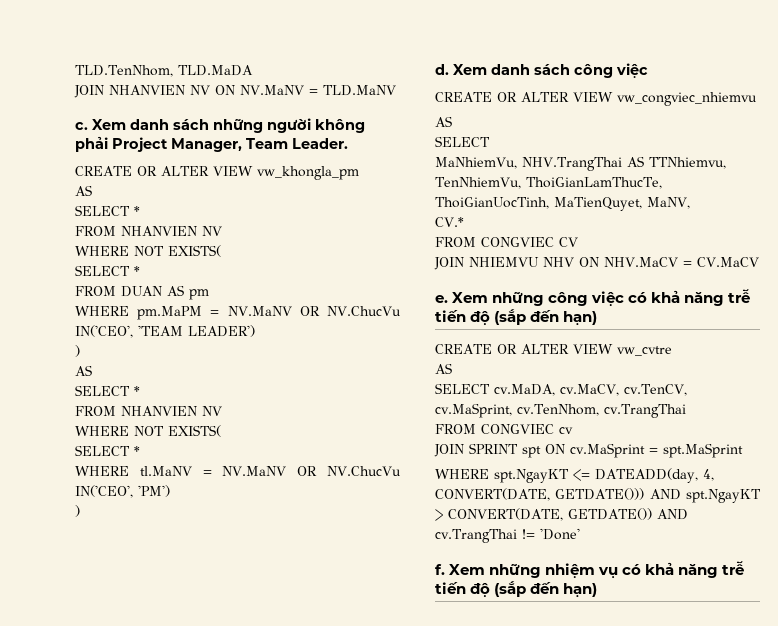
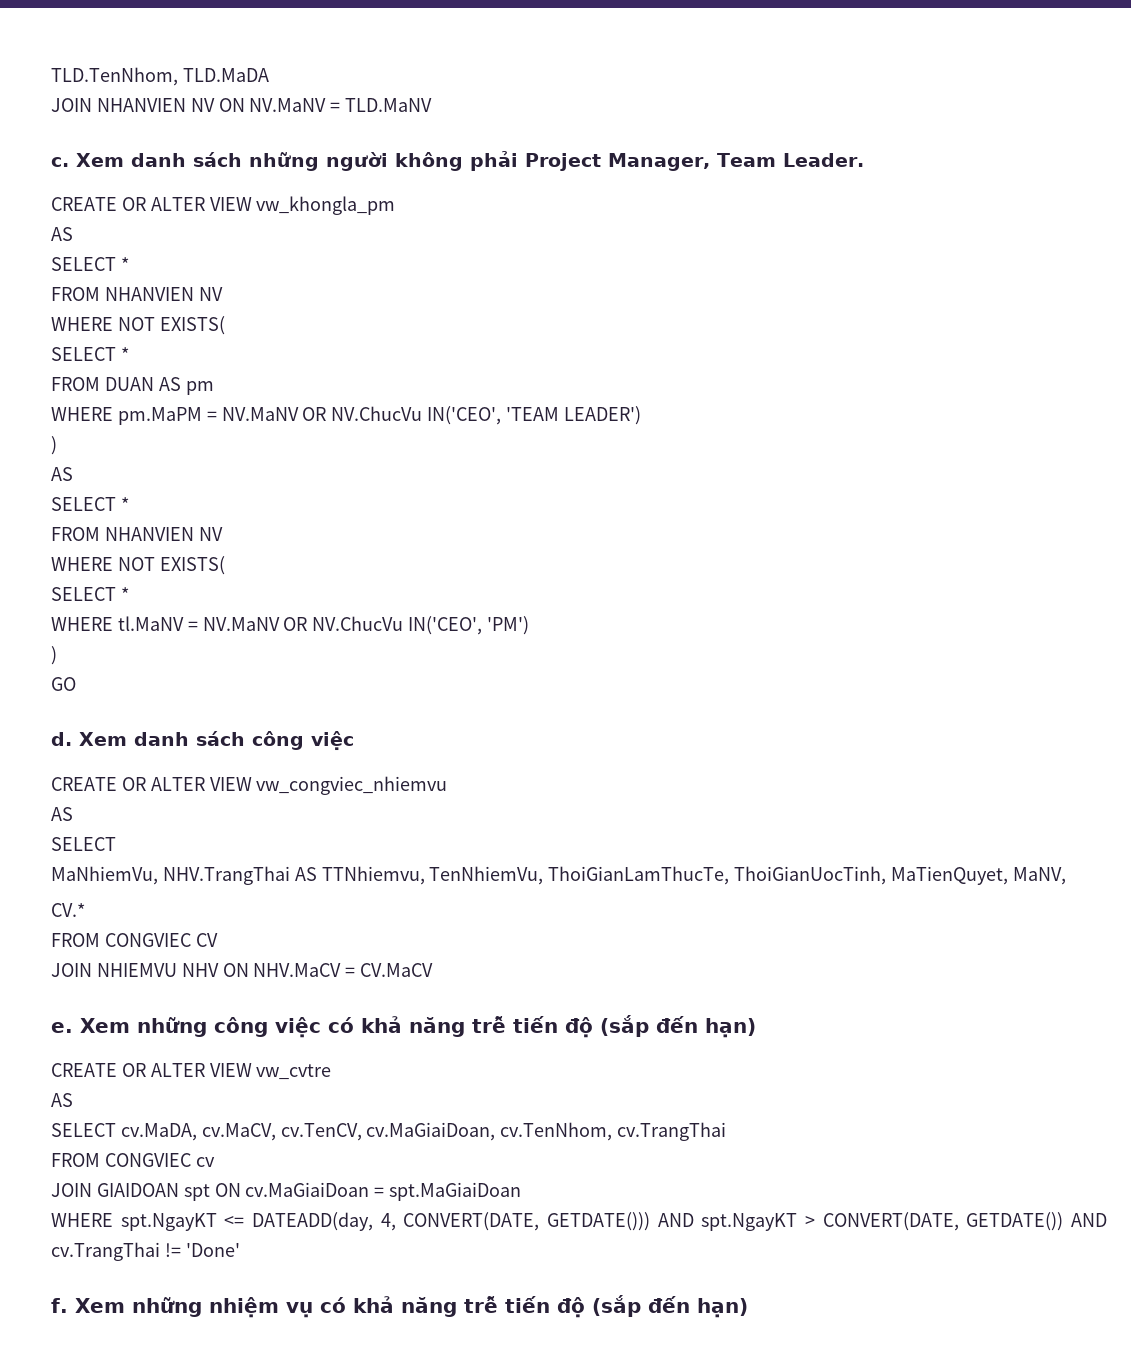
(80, 511) none -> [51,677,76,691] // GO
[435,403,512,418] cv.MaSprint, -> [366,1122,496,1141] cv.MaGiaiDoan,
[469,443,518,454] SPRINT -> [96,1183,179,1197] GIAIDOAN
[570,443,743,458] cv.MaSprint = spt.MaSprint -> [245,1182,522,1201] cv.MaGiaiDoan = spt.MaGiaiDoan

